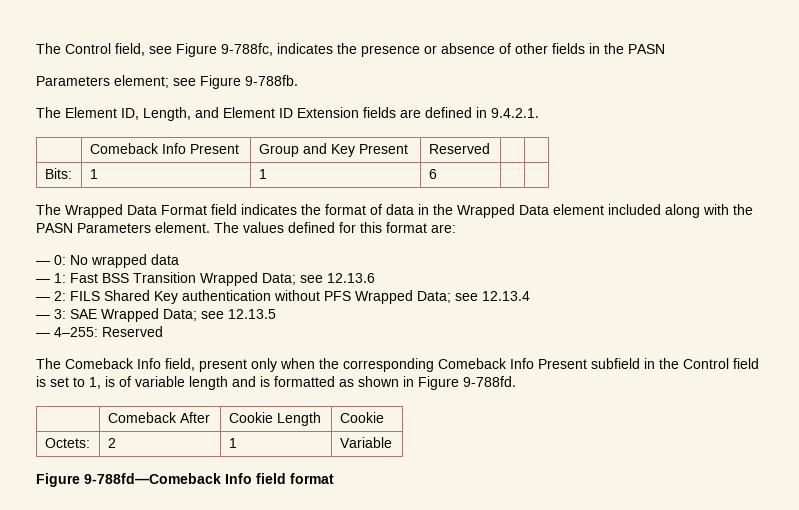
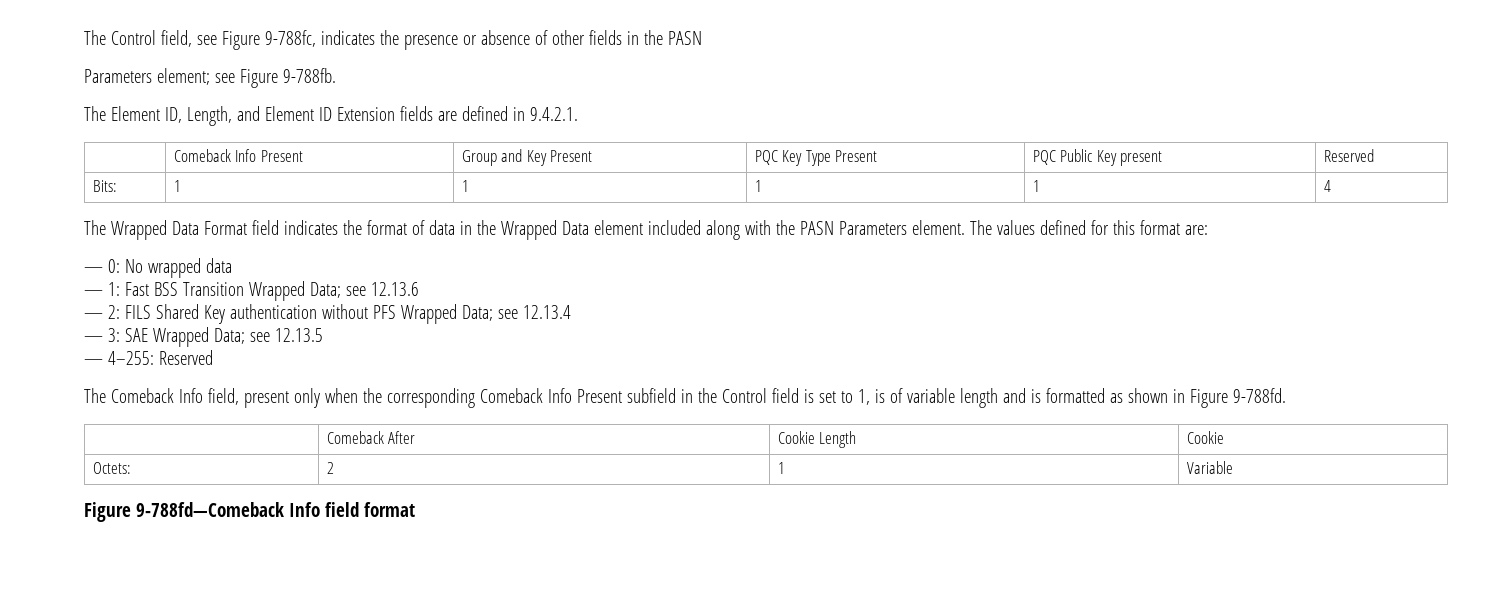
[428,143,490,154] | Reserved | | -> [754,150,878,166] [1032,149,1163,166] [1323,149,1374,162] | PQC Key Type Present | PQC Public Key present | Reserved
[428,169,437,179] 6 | | -> [754,180,762,192] [1032,180,1040,192] [1323,180,1331,192] 1 | 1 | 4

